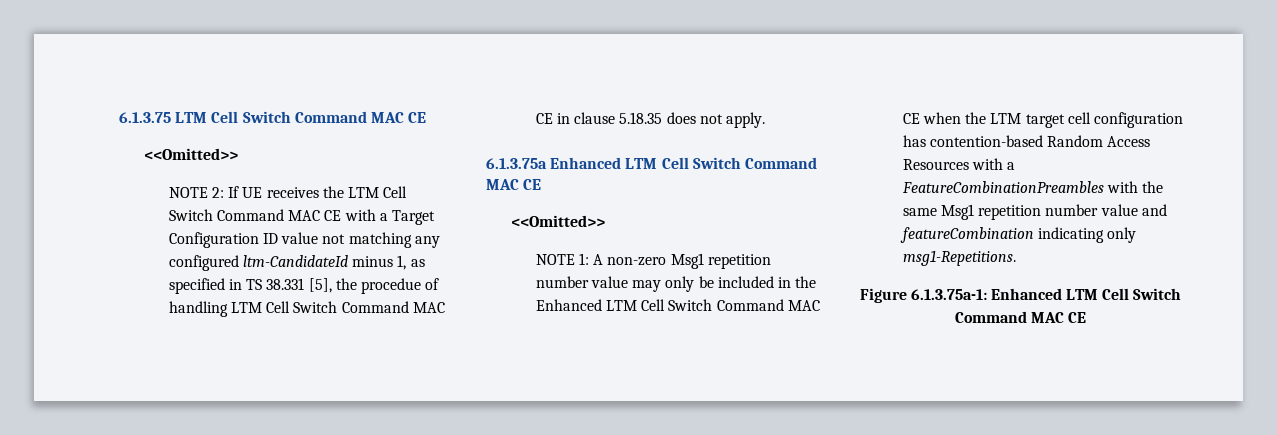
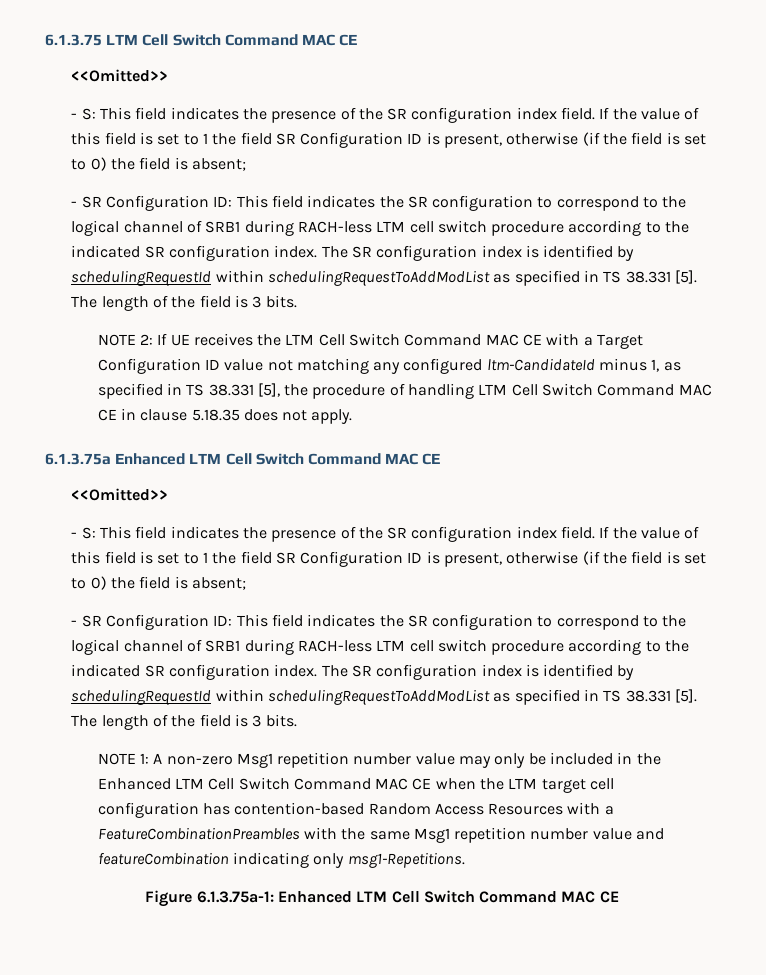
(238, 154) none -> [71,107,700,123] [71,132,707,148] [71,157,246,171] [71,195,687,211] [71,220,690,236] [71,245,635,261] [71,270,697,286] [71,295,297,311] // - S: This field indicates the presence of the SR configuration index field. If the value of this field is set to 1 the field SR Configuration ID is present, otherwise (if the field is set to 0) the field is absent; // - SR Configuration ID: This field indicates the SR configuration to correspond to the logical channel of SRB1 during RACH-less LTM cell switch procedure according to the indicated SR configuration index. The SR configuration index is identified by schedulingRequestId within schedulingRequestToAddModList as specified in TS 38.331 [5]. The length of the field is 3 bits.
[360,278,421,294] procedue -> [312,384,386,399] procedure
(605, 221) none -> [71,526,700,542] [71,551,707,567] [71,576,246,590] [71,614,687,630] [71,639,690,655] [71,664,635,680] [71,689,697,705] [71,714,297,730] // - S: This field indicates the presence of the SR configuration index field. If the value of this field is set to 1 the field SR Configuration ID is present, otherwise (if the field is set to 0) the field is absent; // - SR Configuration ID: This field indicates the SR configuration to correspond to the logical channel of SRB1 during RACH-less LTM cell switch procedure according to the indicated SR configuration index. The SR configuration index is identified by schedulingRequestId within schedulingRequestToAddModList as specified in TS 38.331 [5]. The length of the field is 3 bits.

